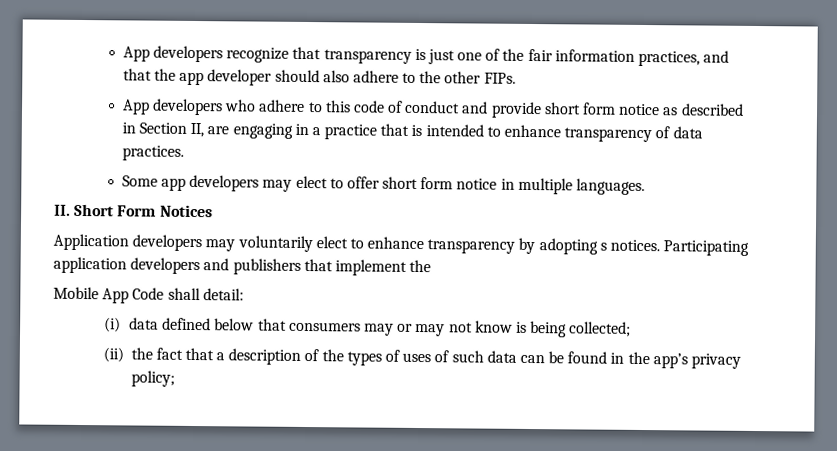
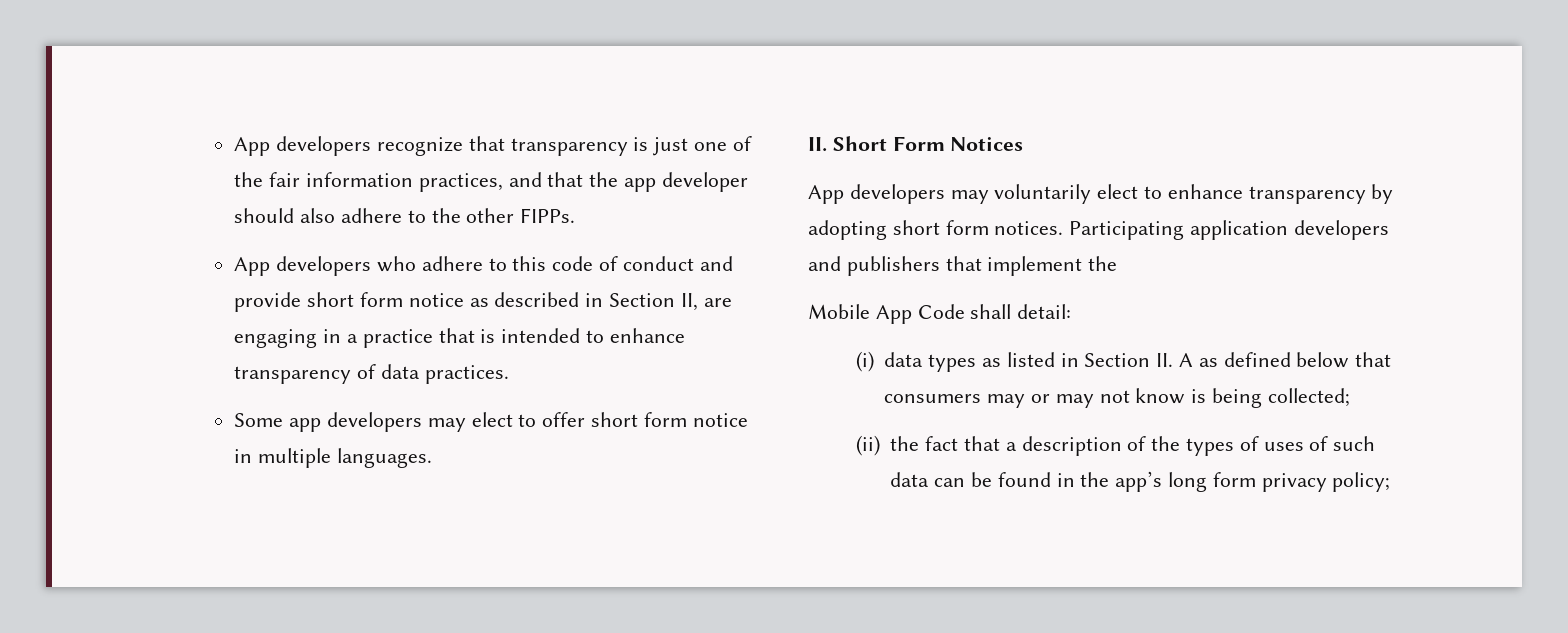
[483,72,516,84] FIPs. -> [520,208,576,223] FIPPs.
[53,233,129,251] Application -> [808,185,844,204] App
[599,242,607,251] s -> [892,220,989,235] short form
(160, 323) none -> [928,352,1218,372] types as listed in Section II. A as
(688, 361) none -> [1168,472,1256,492] long form

